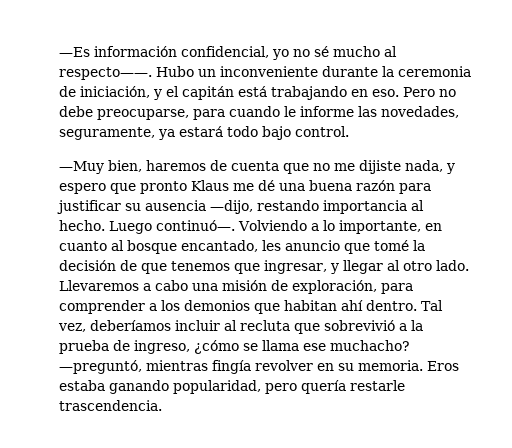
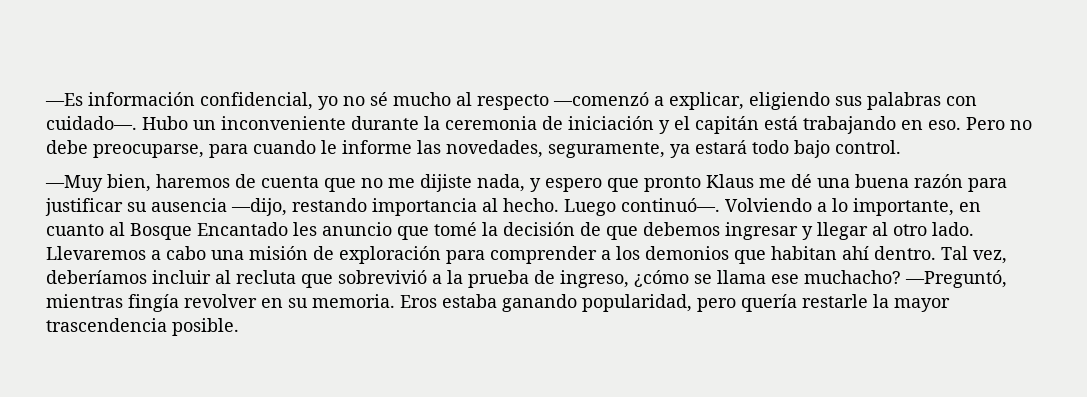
[59,67,152,80] respecto——. -> [477,92,977,110] [46,116,137,130] respecto —comenzó a explicar, eligiendo sus palabras con cuidado—.
[80,86,150,98] iniciación, -> [568,116,654,130] iniciación
[127,240,258,254] bosque encantado, -> [130,222,288,240] Bosque Encantado
[171,260,327,274] tenemos que ingresar, -> [643,222,798,240] debemos ingresar
[292,280,377,294] exploración, -> [339,246,441,264] exploración
[59,360,142,374] —preguntó, -> [905,270,1007,288] —Preguntó,
[59,400,162,411] trascendencia. -> [873,294,950,312] [46,318,239,336] la mayor trascendencia posible.

